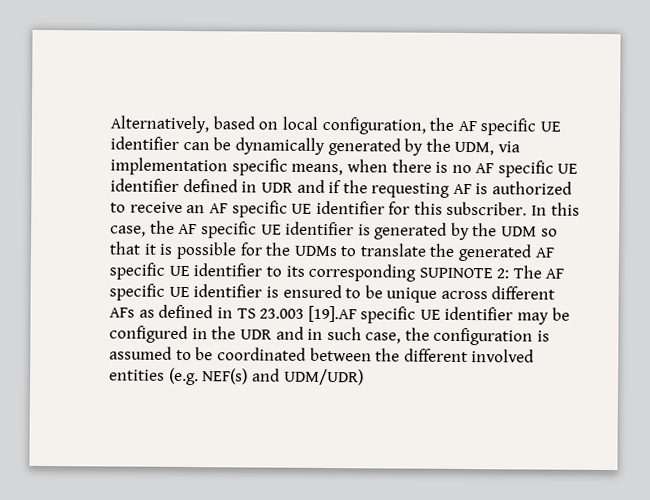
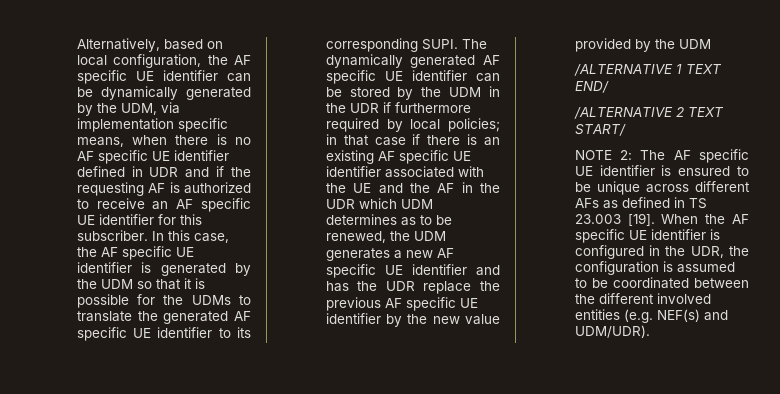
[418,267,493,279] SUPINOTE -> [421,39,487,50] [325,54,500,68] [325,70,500,84] [325,86,500,100] [325,102,471,113] [325,118,500,132] [325,134,500,146] [325,150,471,164] [325,166,484,178] [325,182,500,194] [325,198,433,209] [325,214,452,226] [325,231,446,243] [325,248,454,261] [325,264,500,278] [325,281,500,294] [325,297,478,311] [325,313,500,327] [574,38,711,52] [573,64,722,76] [574,81,609,93] [573,107,724,119] [574,124,626,136] [574,150,612,160] SUPI. The dynamically generated AF specific UE identifier can be stored by the UDM in the UDR if furthermore required by local policies; in that case if there is an existing AF specific UE identifier associated with the UE and the AF in the UDR which UDM determines as to be renewed, the UDM generates a new AF specific UE identifier and has the UDR replace the previous AF specific UE identifier by the new value provided by the UDM // /ALTERNATIVE 1 TEXT END/ // /ALTERNATIVE 2 TEXT START/ // NOTE
[307,305,570,325] [19].AF specific UE identifier may be -> [627,213,749,226] [574,229,720,243] [19]. When the AF specific UE identifier is
[239,326,402,344] UDR and in such case, -> [690,246,724,258] UDR,
[283,368,364,386] UDM/UDR) -> [574,325,650,338] UDM/UDR).

